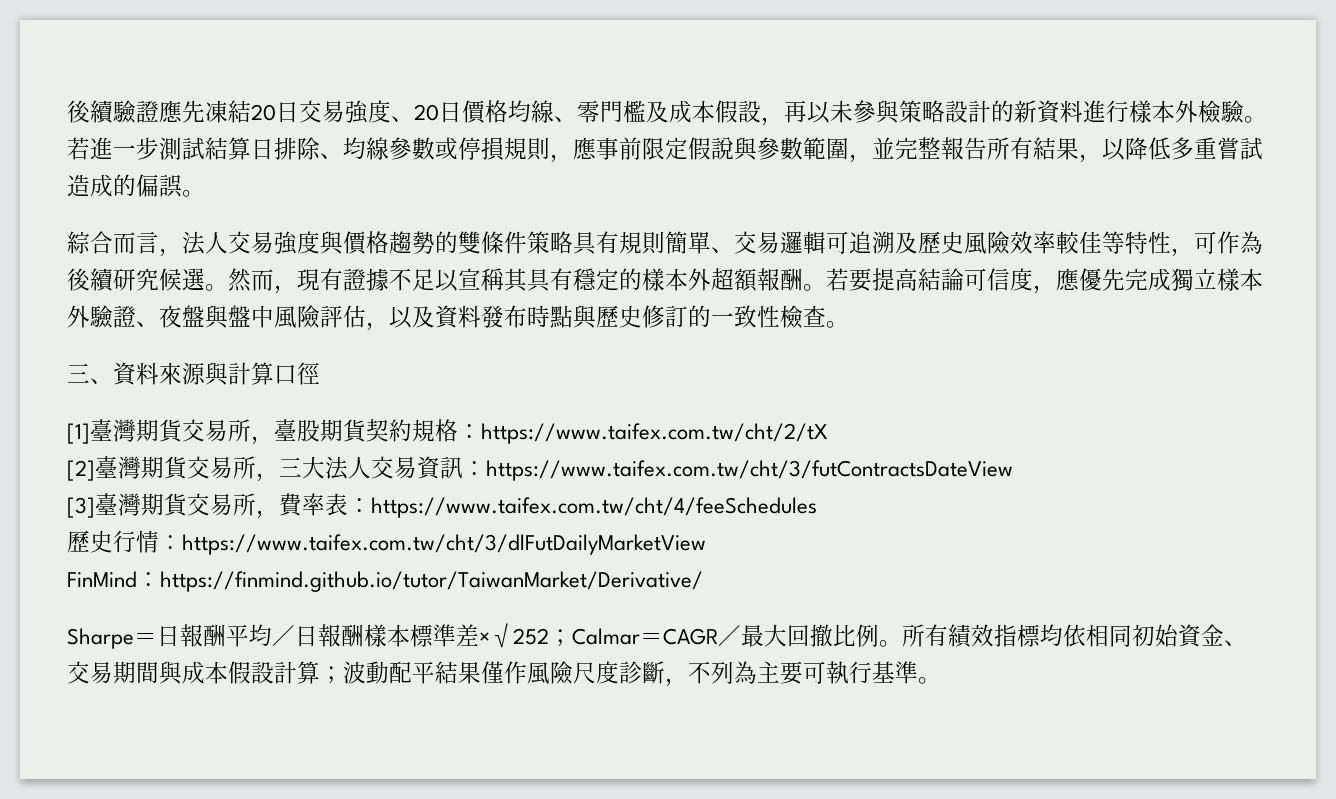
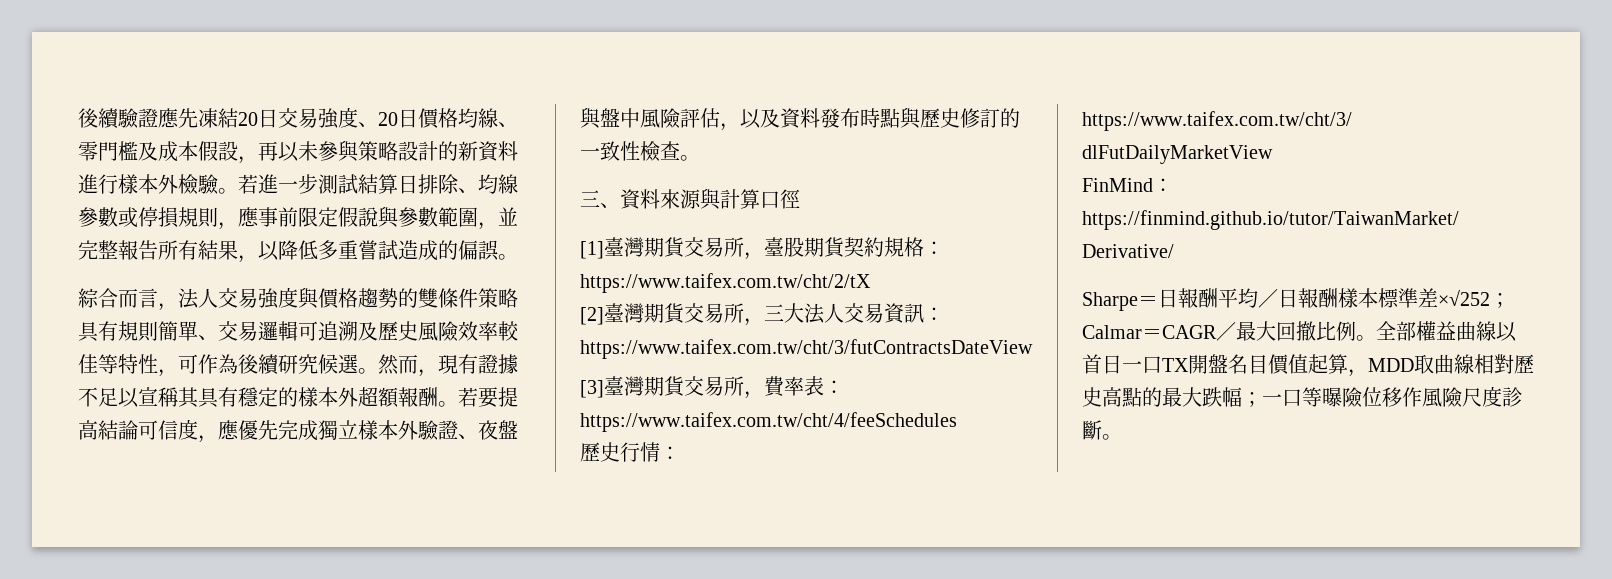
[902,624,1247,648] [67,661,918,687] 所有績效指標均依相同初始資金、交易期間與成本假設計算；波動配平結果僅作風險尺度診斷，不列為主要可執行基準 -> [1376,321,1517,342] [1082,354,1534,377] [1082,386,1522,408] [1082,420,1102,440] 全部權益曲線以首日一口TX開盤名目價值起算，MDD取曲線相對歷史高點的最大跌幅；一口等曝險位移作風險尺度診斷

